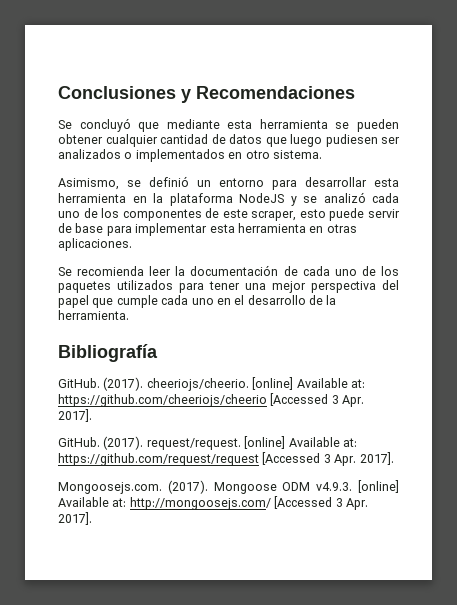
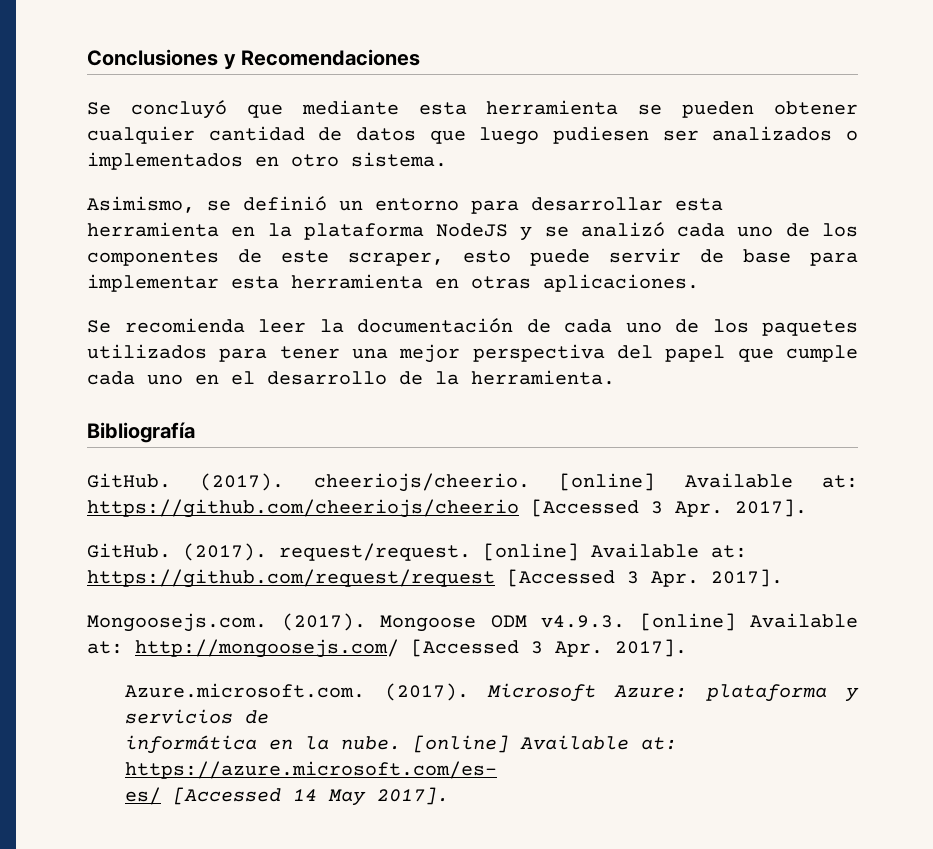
(92, 518) none -> [125,683,859,702] [125,709,270,724] [125,735,678,754] [125,761,498,779] [125,787,450,806] // Azure.microsoft.com. (2017). Microsoft Azure: plataforma y servicios de // informática en la nube. [online] Available at: https://azure.microsoft.com/es- // es/ [Accessed 14 May 2017].

